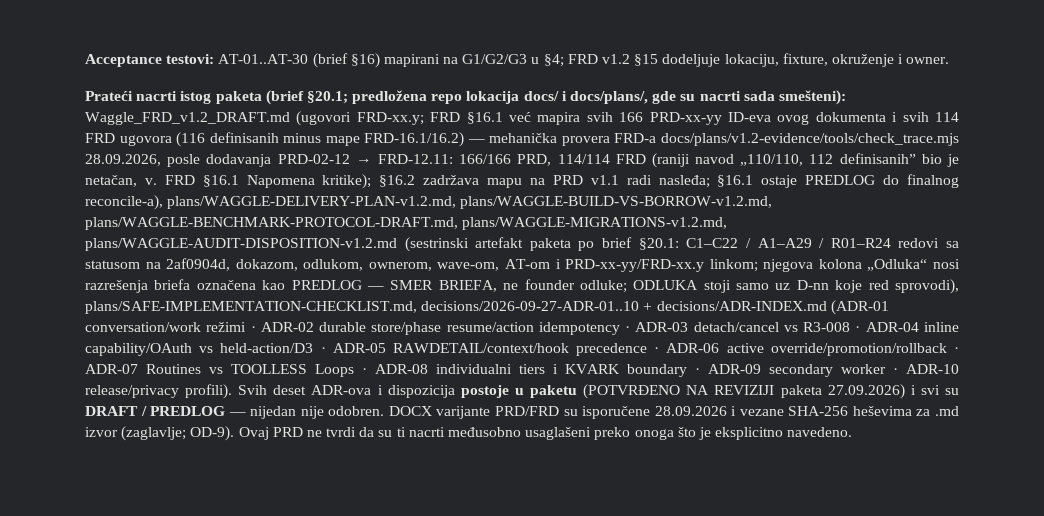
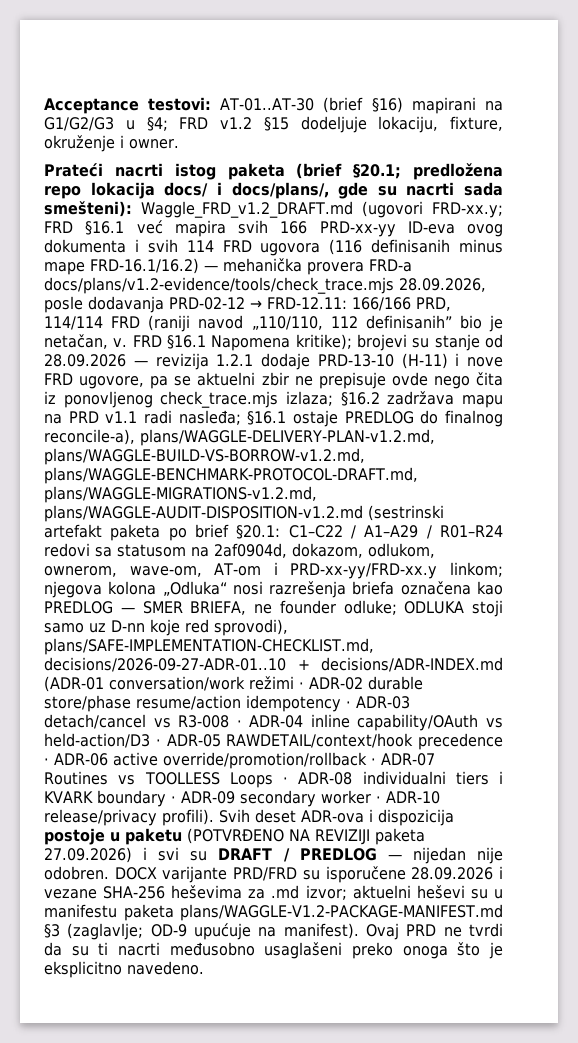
(372, 181) none -> [356,334,504,351] [44,353,503,370] [44,372,504,389] [44,391,333,408] brojevi su stanje od 28.09.2026 — revizija 1.2.1 dodaje PRD-13-10 (H-11) i nove FRD ugovore, pa se aktuelni zbir ne prepisuje ovde nego čita iz ponovljenog check_trace.mjs izlaza;
[85,426,235,441] izvor (zaglavlje; OD-9). -> [305,885,503,900] [44,904,504,921] [44,923,359,940] izvor; aktuelni heševi su u manifestu paketa plans/WAGGLE-V1.2-PACKAGE-MANIFEST.md §3 (zaglavlje; OD-9 upućuje na manifest).

